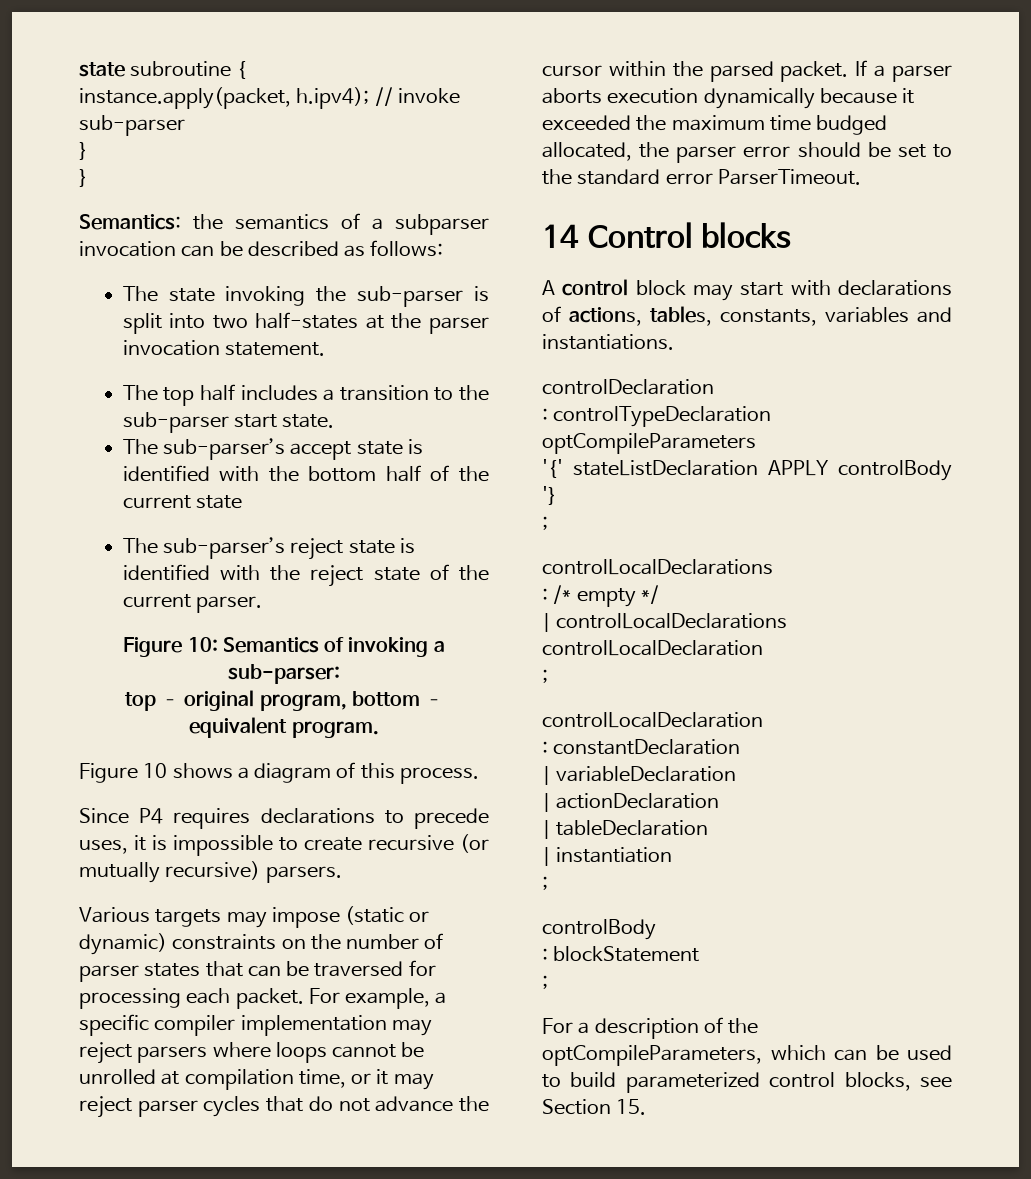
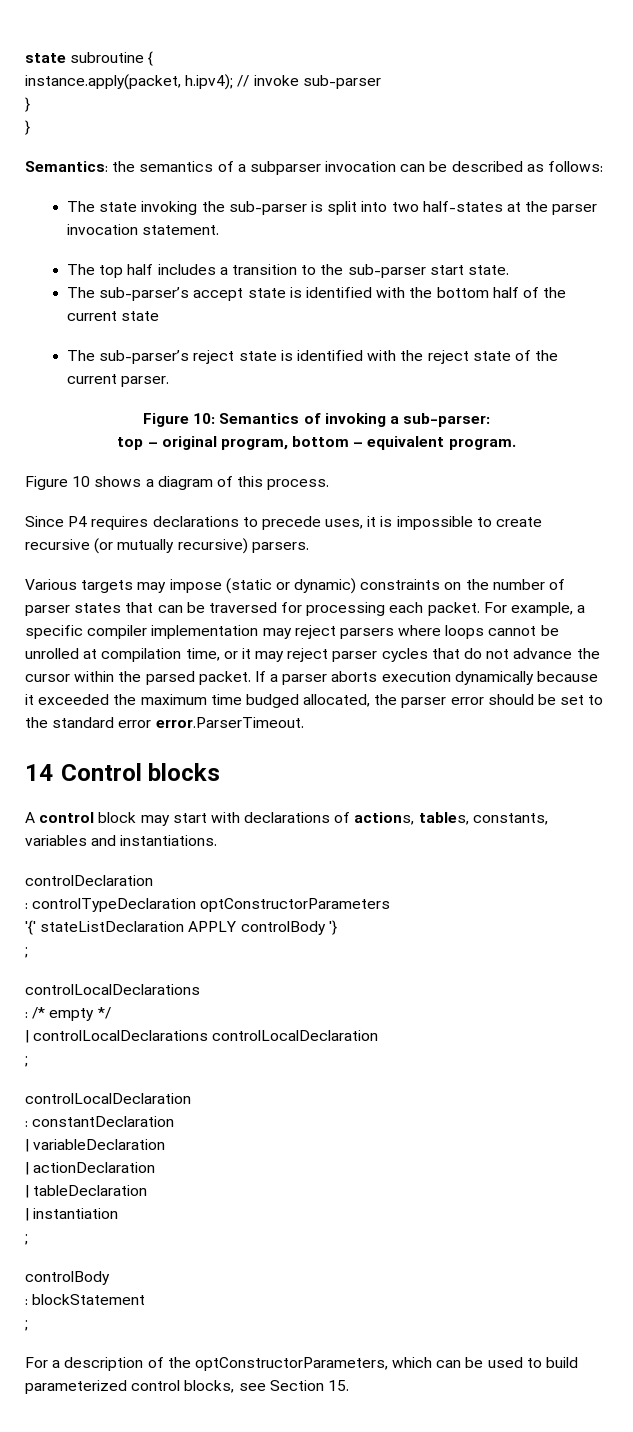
[717,169,861,185] ParserTimeout. -> [155,717,304,728] error.ParserTimeout.
[542,433,756,454] optCompileParameters -> [200,898,391,912] optConstructorParameters
[542,1045,762,1066] optCompileParameters, -> [194,1357,388,1371] optConstructorParameters,

